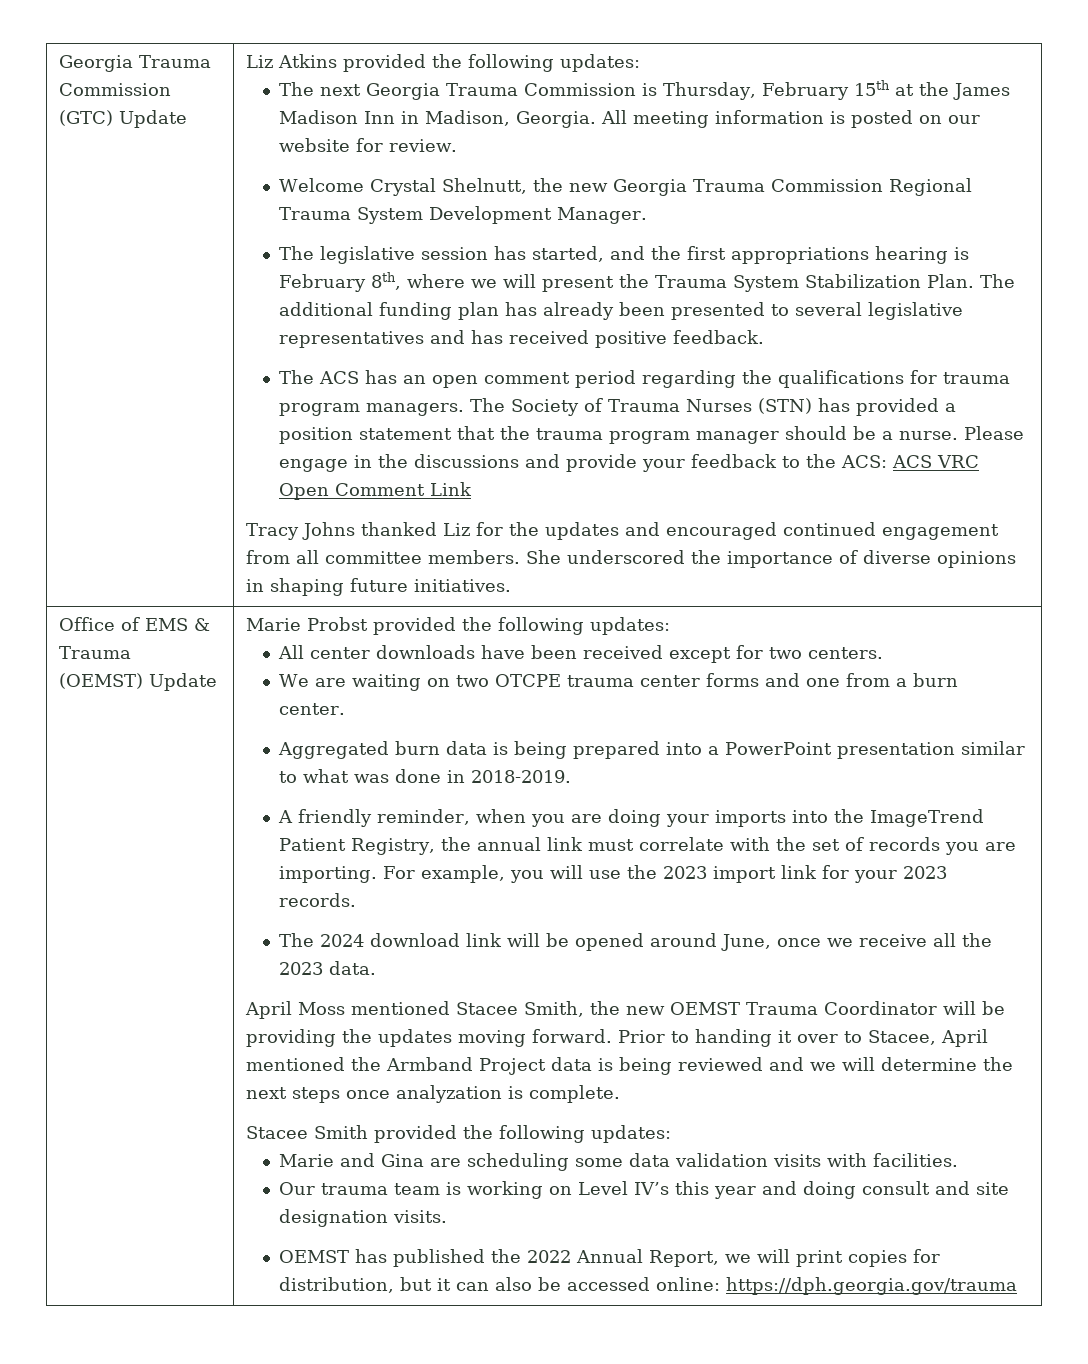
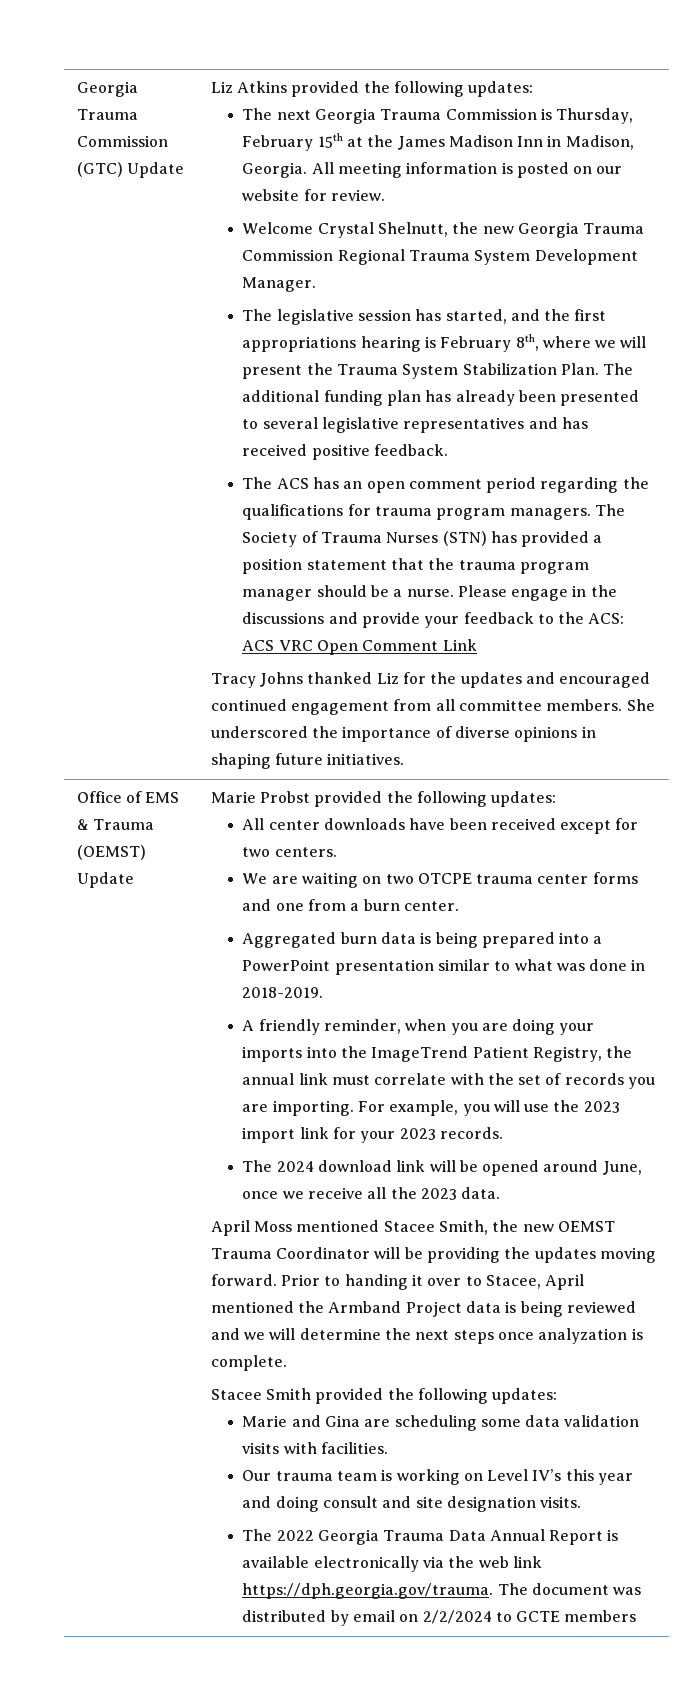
[279,1249,941,1267] [279,1277,1018,1295] OEMST has published the 2022 Annual Report, we will print copies for distribution, but it can also be accessed online: https://dph.georgia.gov/trauma -> [242,1529,619,1545] [242,1556,542,1572] [242,1583,642,1599] [242,1610,637,1626] The 2022 Georgia Trauma Data Annual Report is available electronically via the web link https://dph.georgia.gov/trauma. The document was distributed by email on 2/2/2024 to GCTE members

